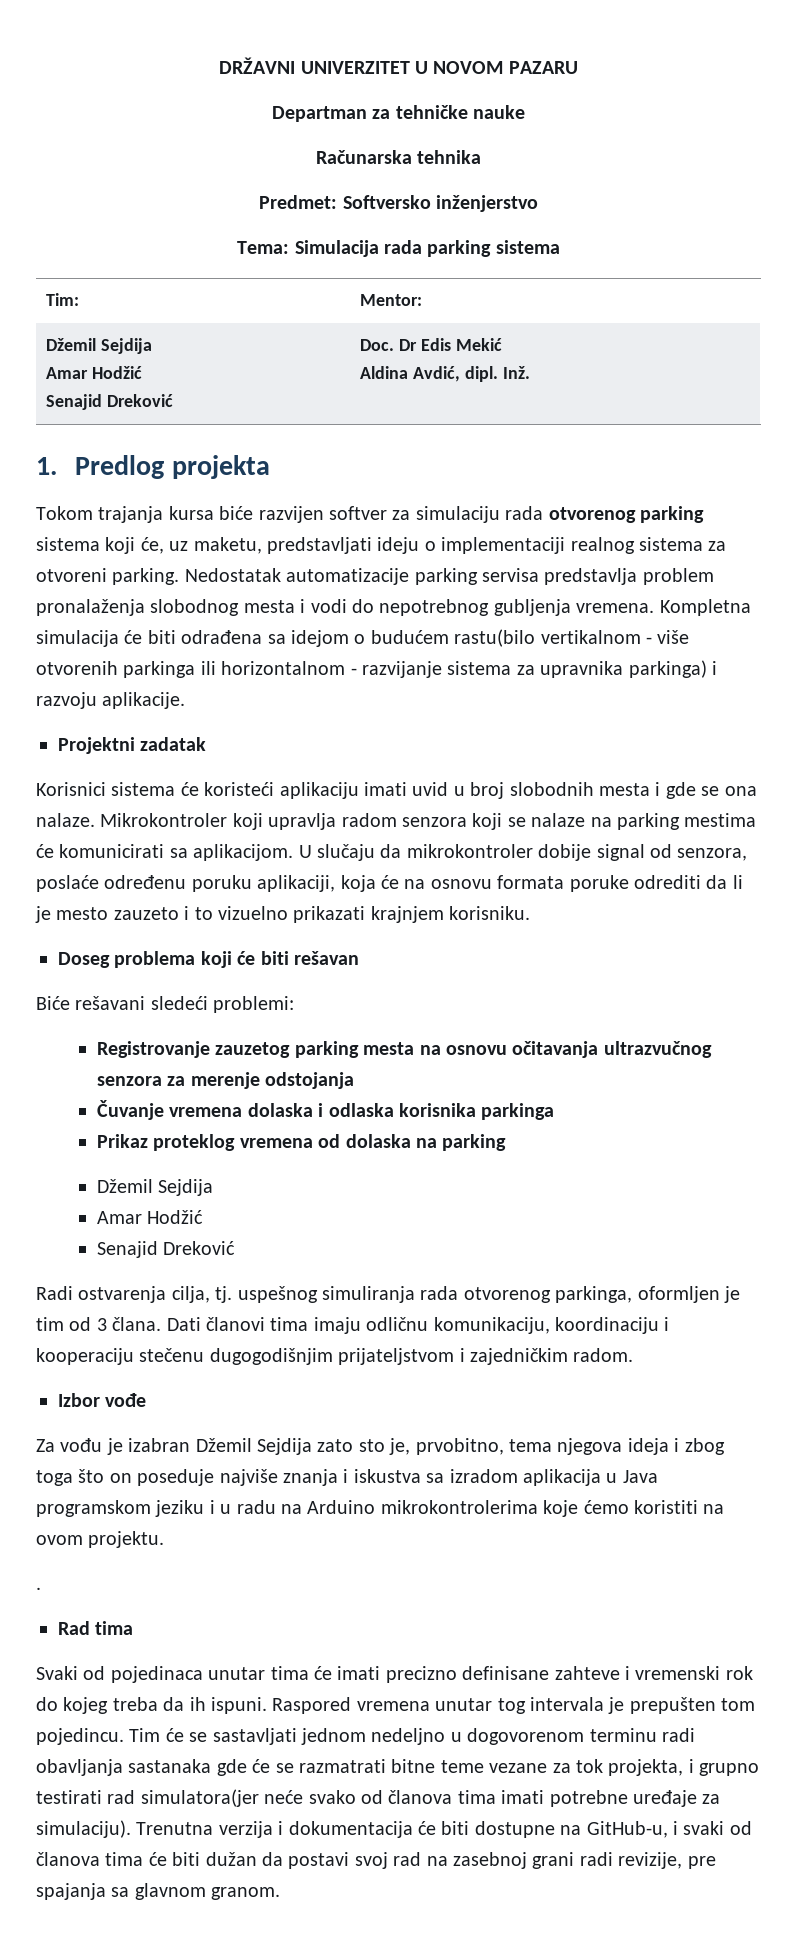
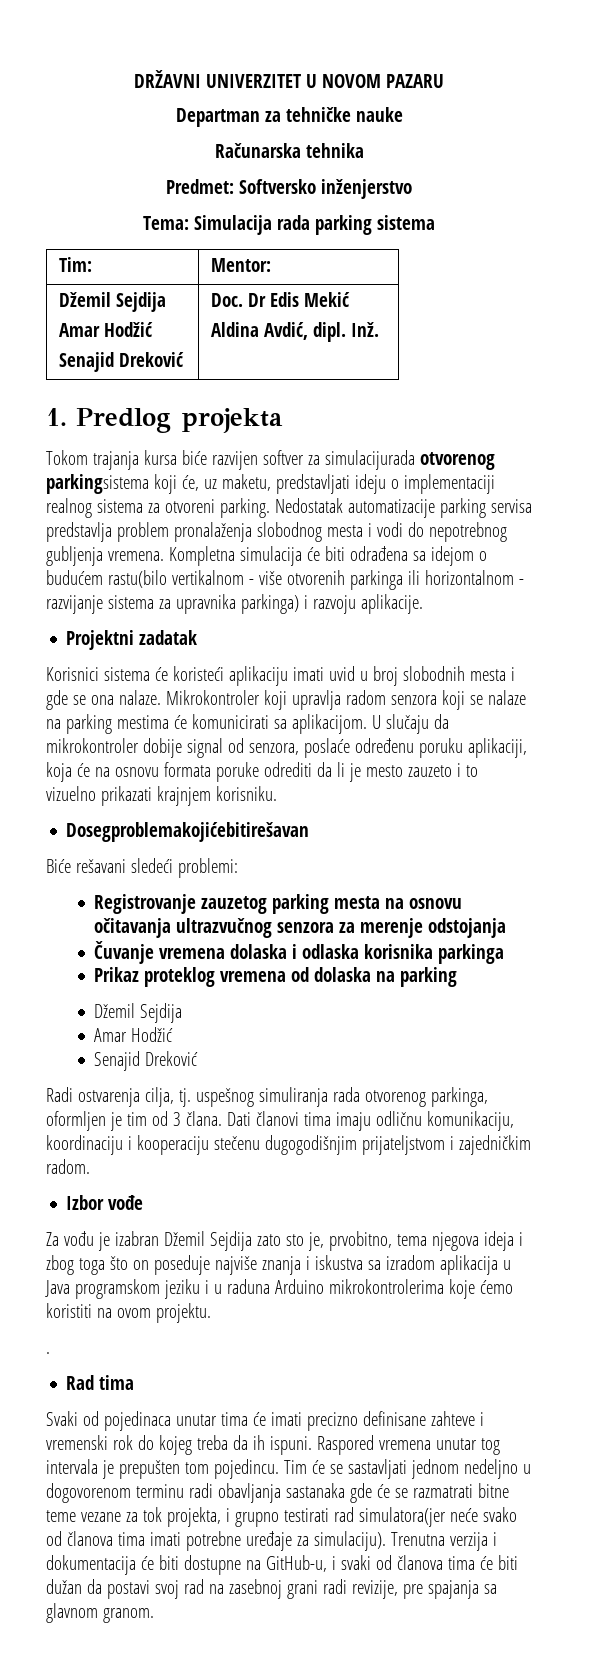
[415,506,704,523] [36,537,100,551] simulaciju rada otvorenog parking sistema -> [324,450,495,470] [46,474,149,494] simulacijurada otvorenog parkingsistema
[58,951,359,968] Doseg problema koji će biti rešavan -> [66,822,310,842] Dosegproblemakojićebitirešavan
[236,1500,302,1514] radu na -> [226,1279,270,1294] raduna

